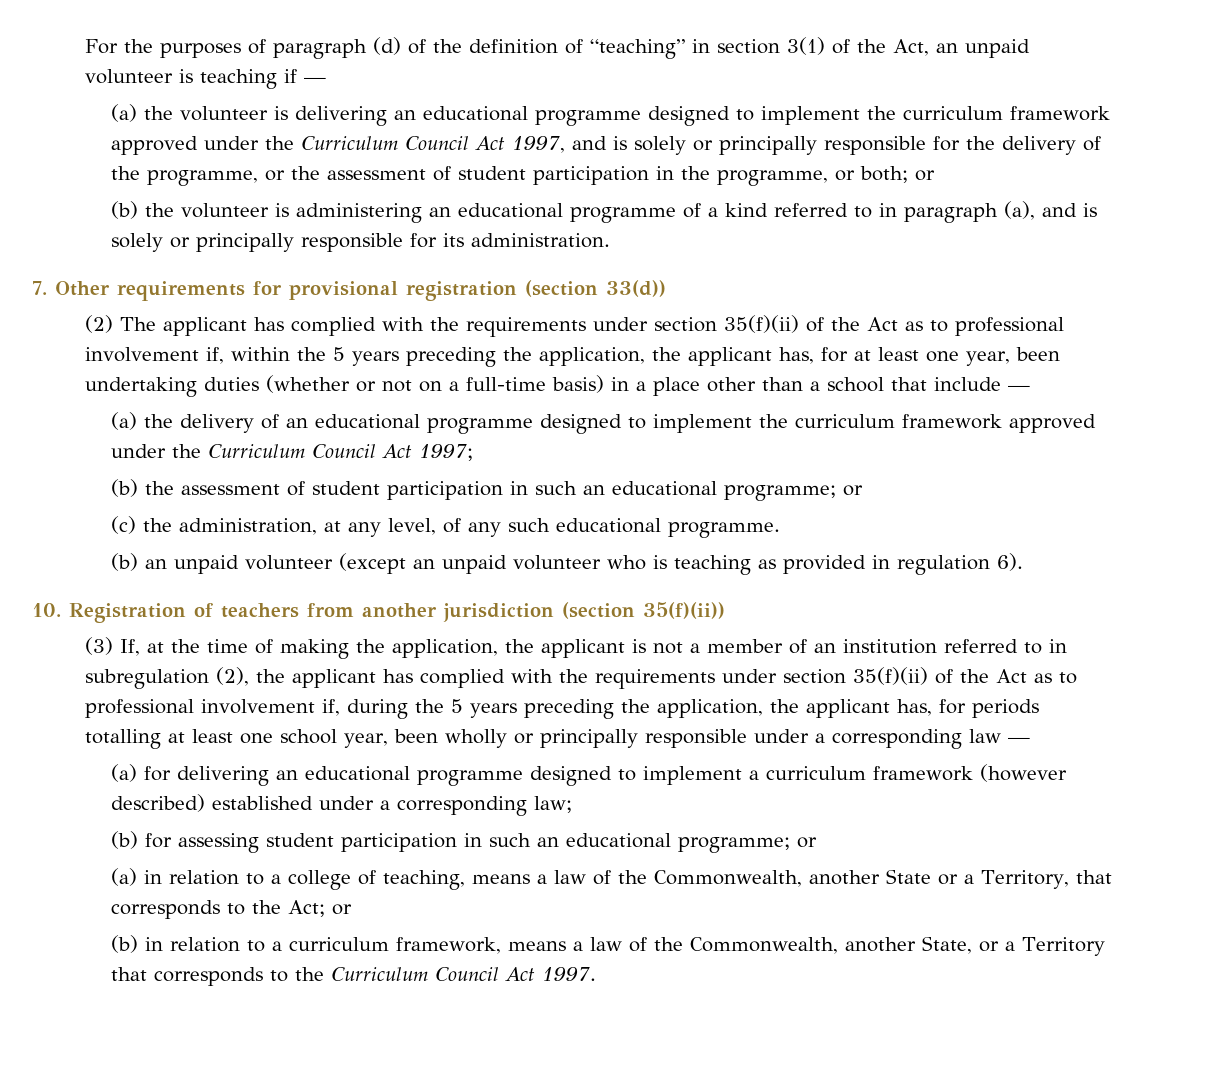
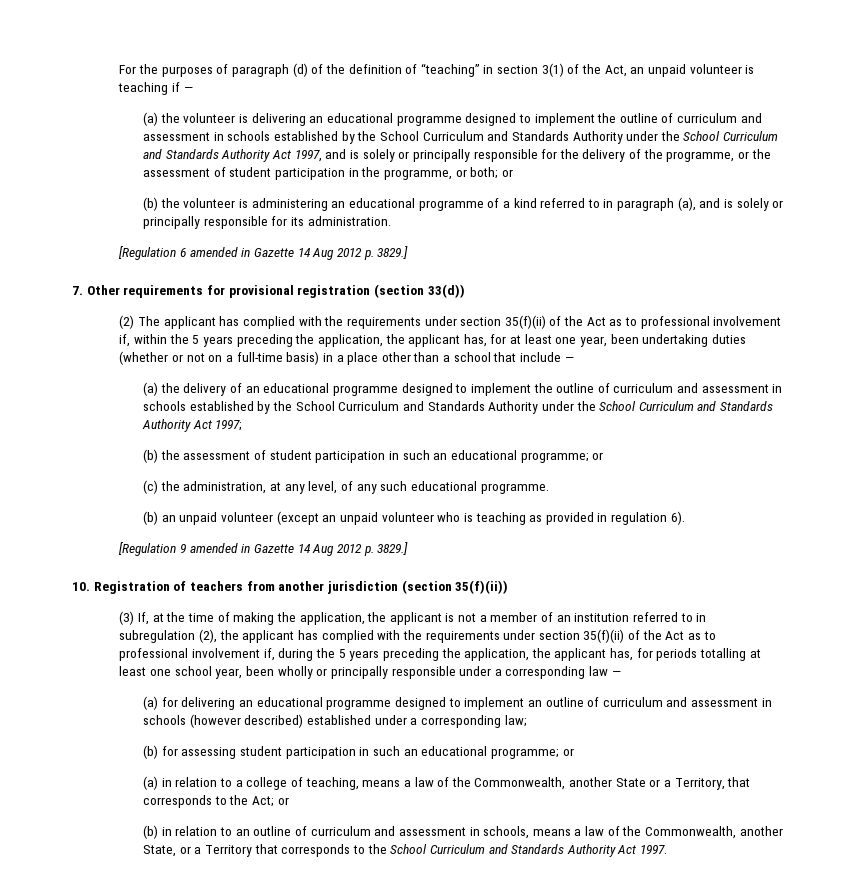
[903,106,1111,121] [111,136,470,155] curriculum framework approved under the Curriculum Council -> [619,113,762,123] [143,131,779,144] [143,149,271,162] outline of curriculum and assessment in schools established by the School Curriculum and Standards Authority under the School Curriculum and Standards Authority
(611, 240) none -> [118,246,409,260] // [Regulation 6 amended in Gazette 14 Aug 2012 p. 3829.]
[795,414,1097,433] [111,444,377,458] curriculum framework approved under the Curriculum Council -> [556,383,783,393] [143,401,774,414] [142,419,192,432] outline of curriculum and assessment in schools established by the School Curriculum and Standards Authority under the School Curriculum and Standards Authority
(1024, 562) none -> [118,542,409,556] // [Regulation 9 amended in Gazette 14 Aug 2012 p. 3829.]
[749,766,974,781] a curriculum framework -> [527,697,772,707] [143,715,187,725] an outline of curriculum and assessment in schools
[272,937,502,954] a curriculum framework, -> [235,826,530,839] an outline of curriculum and assessment in schools,
[331,967,500,981] Curriculum Council -> [390,844,616,857] School Curriculum and Standards Authority

